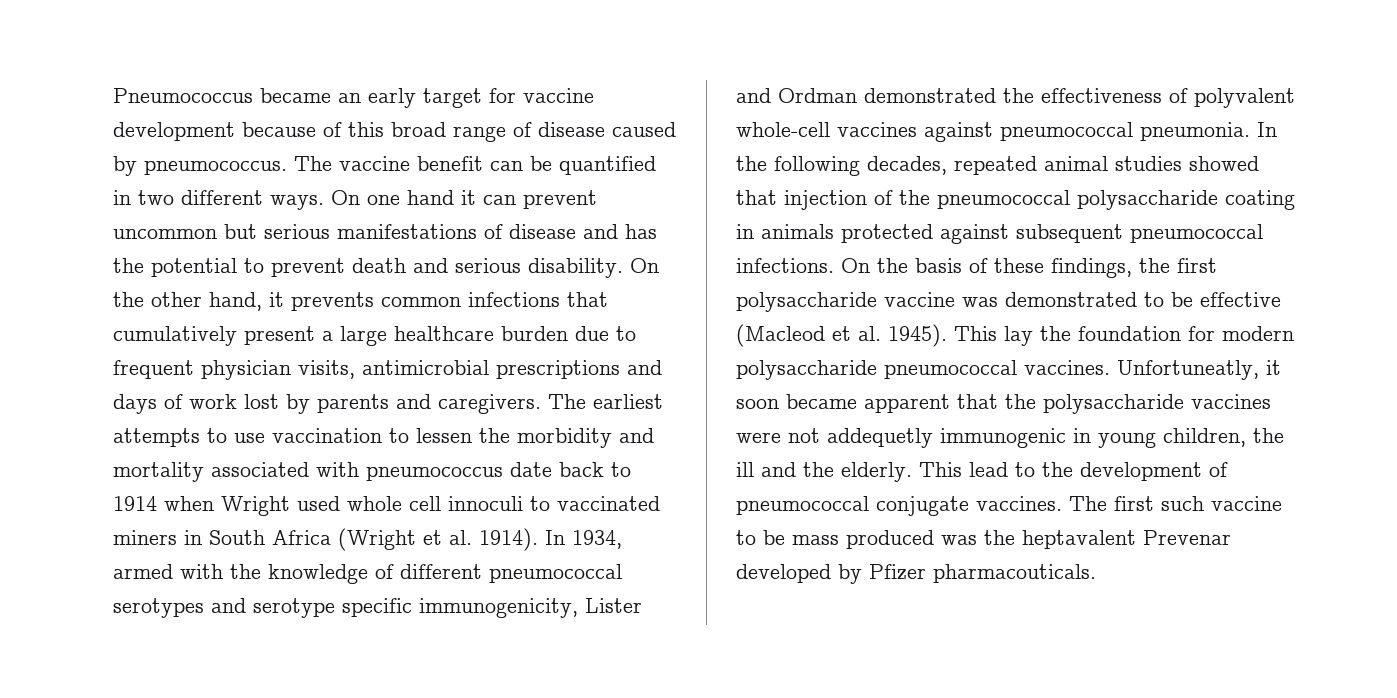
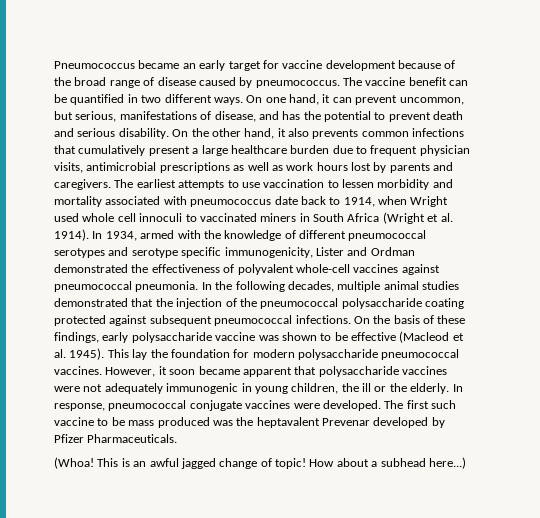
[348,122,384,137] this -> [54,77,71,86] the
[407,190,454,205] hand -> [289,94,319,105] hand,
[113,224,330,239] uncommon but serious -> [399,97,464,105] [54,111,117,122] uncommon, but serious,
[509,224,576,239] disease -> [214,111,256,122] disease,
(284, 299) none -> [288,128,309,137] also
[627,360,662,375] [113,394,237,414] and days of work -> [233,162,348,171] as well as work hours
[479,428,510,443] the -> (374, 183) none
[113,496,157,511] 1914 -> [343,197,375,207] 1914,
[954,156,1037,175] repeated -> [337,281,381,292] multiple
[1189,156,1259,171] [736,190,777,205] showed that -> [54,298,173,307] demonstrated that the
[736,224,834,239] in animals -> (464, 303) none
[1139,258,1217,273] the first -> [102,332,129,343] early
[1005,292,1137,307] demonstrated -> [281,332,317,341] shown
[1117,360,1259,380] Unfortuneatly, -> [105,367,156,377] However,
[1005,394,1036,409] the -> (317, 370) none
[827,428,933,448] addequetly -> [104,383,163,394] adequately
[761,462,796,477] and -> [374,386,387,392] or
[919,462,1228,481] [736,496,1062,516] This lead to the development of pneumococcal conjugate vaccines. -> [452,384,463,392] [54,400,381,411] In response, pneumococcal conjugate vaccines were developed.
[933,564,1096,583] pharmacouticals. -> [87,434,178,443] [54,457,466,469] Pharmaceuticals. // (Whoa! This is an awful jagged change of topic! How about a subhead here...)

